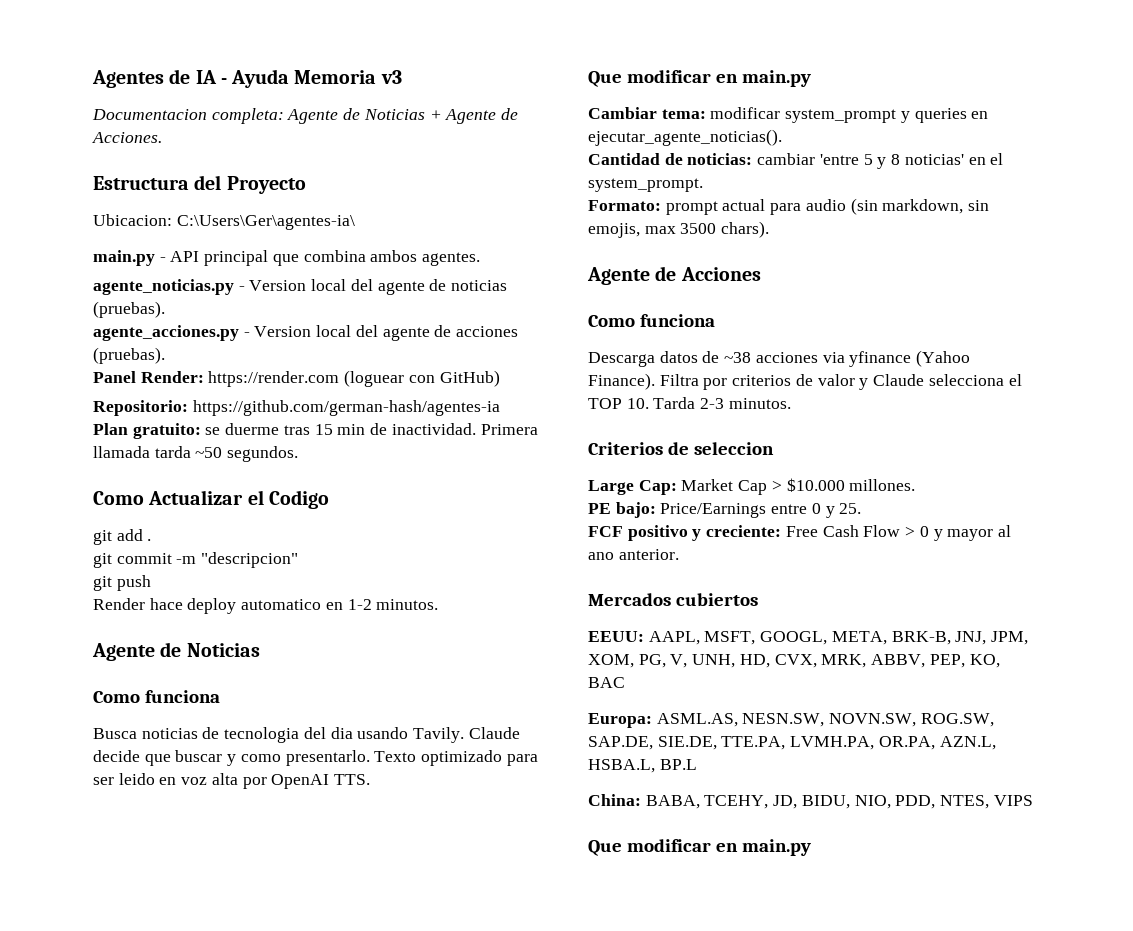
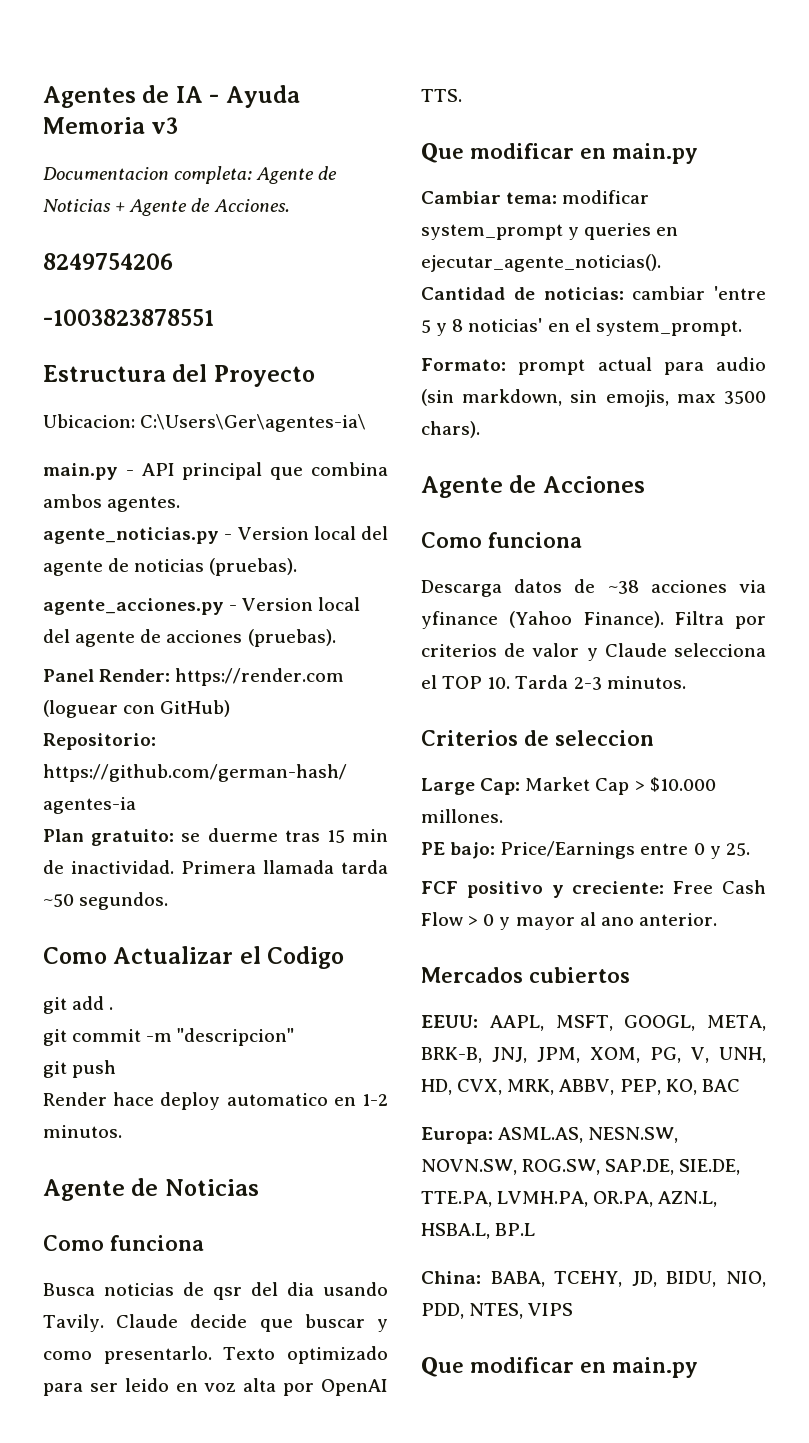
(162, 137) none -> [43,253,173,270] [43,309,214,326] // 8249754206 // -1003823878551
[224,727,300,743] tecnologia -> [213,1287,242,1300] qsr

